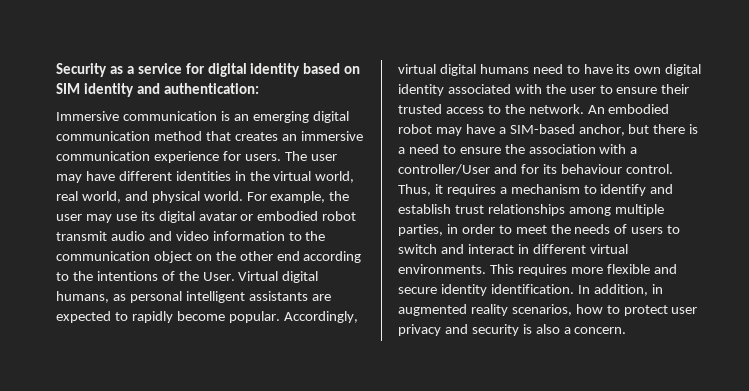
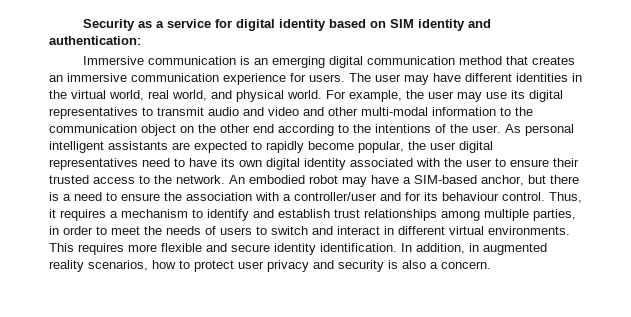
[198,211,357,221] avatar or embodied robot -> [49,107,153,119] representatives to
(209, 236) none -> [303,107,428,116] and other multi-modal
[202,271,319,283] [56,291,126,303] User. Virtual digital humans, as -> [472,124,521,133] user. As
[228,311,358,323] [398,64,529,76] popular. Accordingly, virtual digital humans -> [358,141,493,153] [49,158,138,170] popular, the user digital representatives
[398,164,490,175] controller/User -> [294,192,377,201] controller/user

